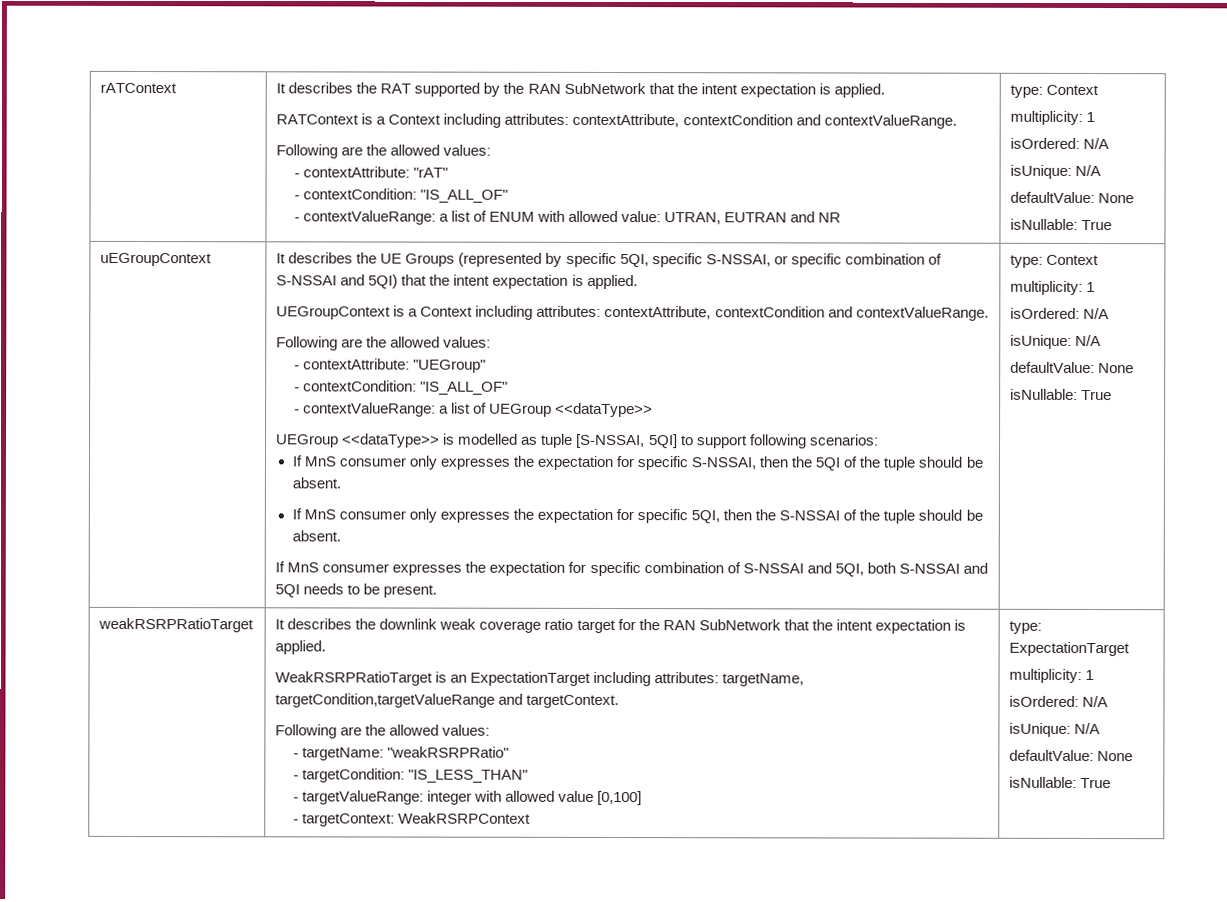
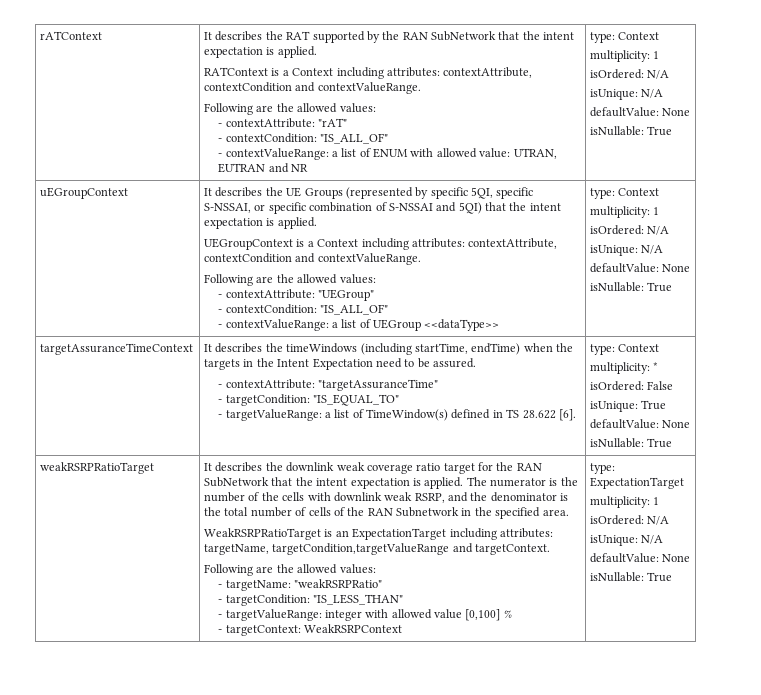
[276,433,879,449] [291,455,983,471] [291,477,341,489] [291,508,983,524] [291,530,341,542] [275,561,988,577] [275,583,438,598] // UEGroup <<dataType>> is modelled as tuple [S-NSSAI, 5QI] to support following scenarios: // If MnS consumer only expresses the expectation for specific S-NSSAI, then the 5QI of the tuple should be absent. // If MnS consumer only expresses the expectation for specific 5QI, then the S-NSSAI of the tuple should be absent. // If MnS consumer expresses the expectation for specific combination of S-NSSAI and 5QI, both S-NSSAI and 5QI needs to be present. -> (500, 325) none
(1113, 395) none -> [40,343,194,355] [204,343,574,355] [204,358,477,370] [218,379,438,391] [218,394,399,406] [218,409,576,421] [590,344,660,355] [590,362,659,374] [590,381,674,391] [590,400,667,412] [590,419,691,429] [590,438,673,448] // targetAssuranceTimeContext | It describes the timeWindows (including startTime, endTime) when the targets in the Intent Expectation need to be assured. // - contextAttribute: "targetAssuranceTime" // - targetCondition: "IS_EQUAL_TO" // - targetValueRange: a list of TimeWindow(s) defined in TS 28.622 [6]. | type: Context // multiplicity: * // isOrdered: False // isUnique: True // defaultValue: None // isNullable: True
(327, 647) none -> [466,477,578,487] [204,492,569,503] [204,507,569,519] The numerator is the number of the cells with downlink weak RSRP, and the denominator is the total number of cells of the RAN Subnetwork in the specified area.
(643, 798) none -> [503,610,512,618] %

